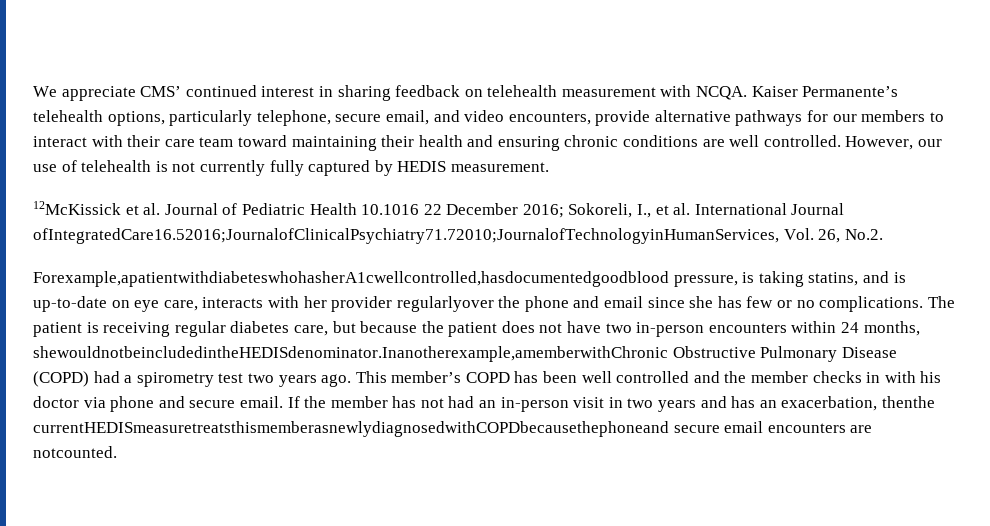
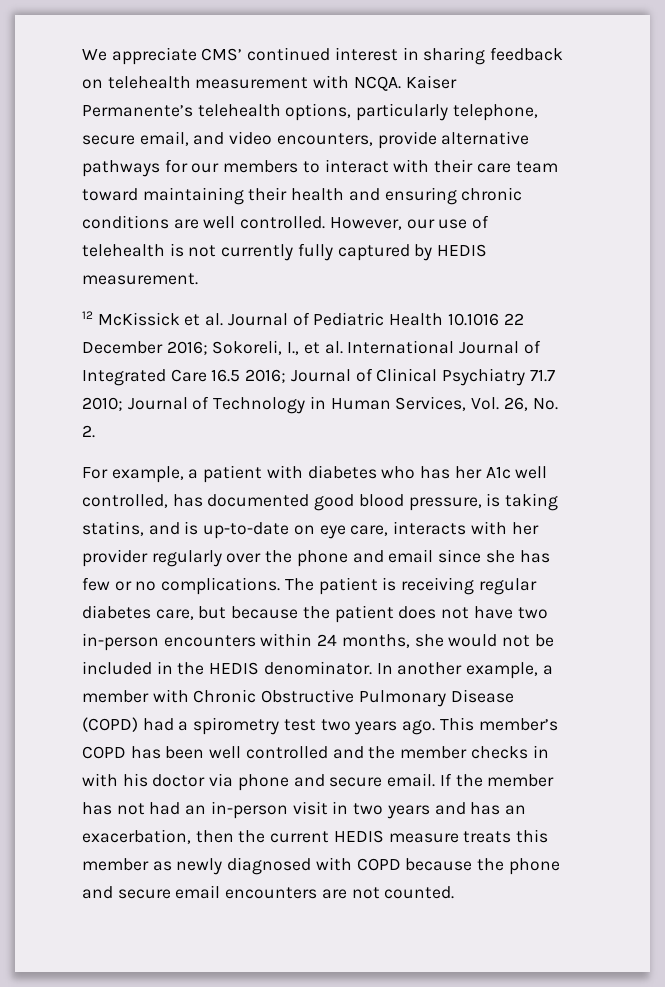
[33,201,121,215] 12McKissick -> [82,311,180,326] 12 McKissick
[33,228,883,244] [33,271,669,287] ofIntegratedCare16.52016;JournalofClinicalPsychiatry71.72010;JournalofTechnologyinHumanServices, Vol. 26, No.2. // Forexample,apatientwithdiabeteswhohasherA1cwellcontrolled,hasdocumentedgoodblood -> [523,340,541,354] [82,368,555,386] [82,396,558,414] [82,425,95,438] [82,465,548,483] [82,494,404,511] of Integrated Care 16.5 2016; Journal of Clinical Psychiatry 71.7 2010; Journal of Technology in Human Services, Vol. 26, No. 2. // For example, a patient with diabetes who has her A1c well controlled, has documented good blood
[396,296,494,312] regularlyover -> [151,550,262,567] regularly over
[33,346,668,362] shewouldnotbeincludedintheHEDISdenominator.Inanotherexample,amemberwithChronic -> [414,634,554,647] [82,661,553,679] [82,689,257,703] she would not be included in the HEDIS denominator. In another example, a member with Chronic
[881,396,935,408] [33,421,669,437] thenthe currentHEDISmeasuretreatsthismemberasnewlydiagnosedwithCOPDbecausethephoneand -> [195,829,549,843] [82,857,560,875] [82,886,113,899] then the current HEDIS measure treats this member as newly diagnosed with COPD because the phone and
[33,446,117,458] notcounted. -> [351,886,455,899] not counted.

